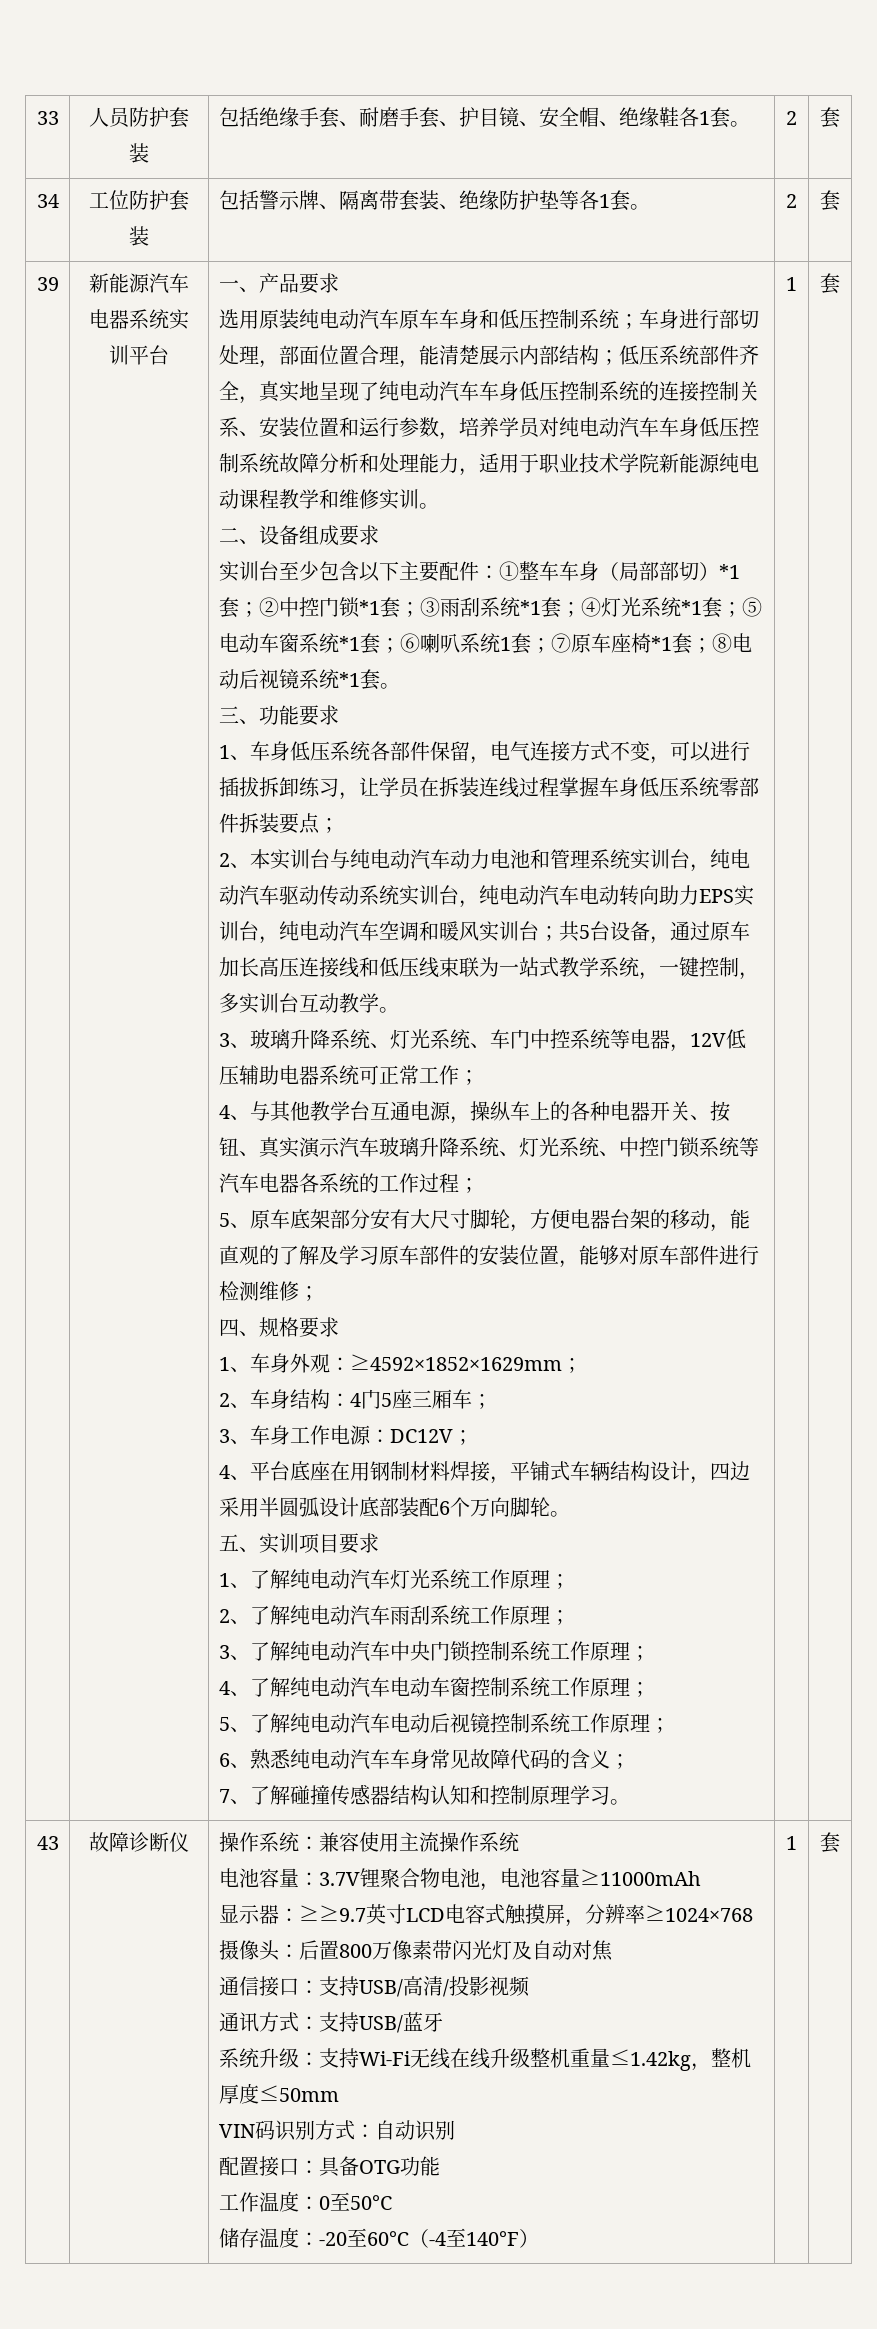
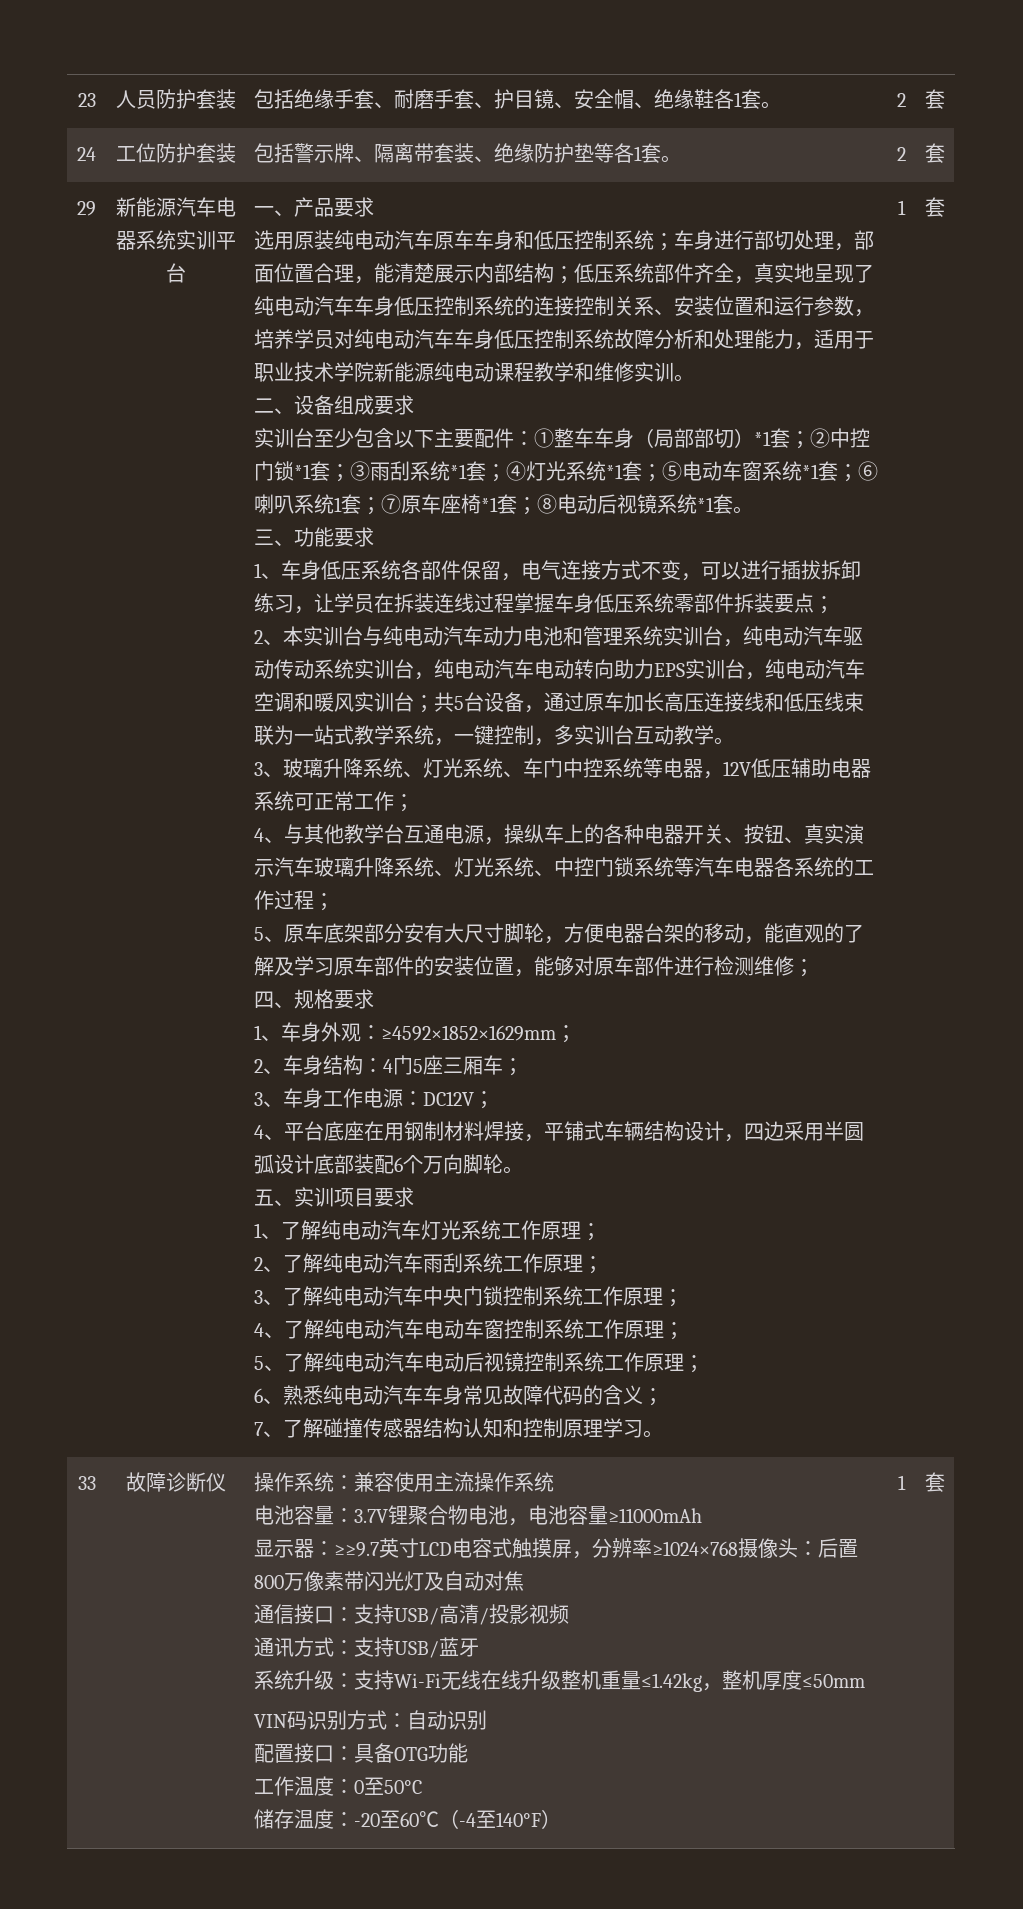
[36,111,59,125] 33 -> [77,93,96,107] 23
[36,194,59,208] 34 -> [77,147,96,161] 24
[36,277,59,291] 39 -> [77,201,96,216] 29
[36,1836,59,1850] 43 -> [77,1476,96,1490] 33

